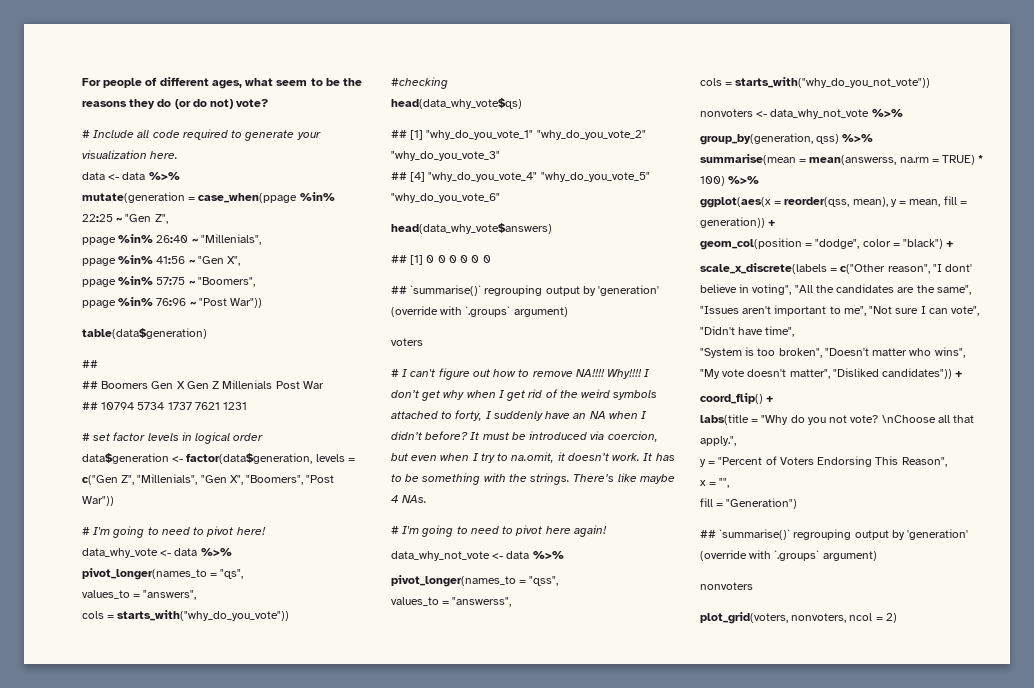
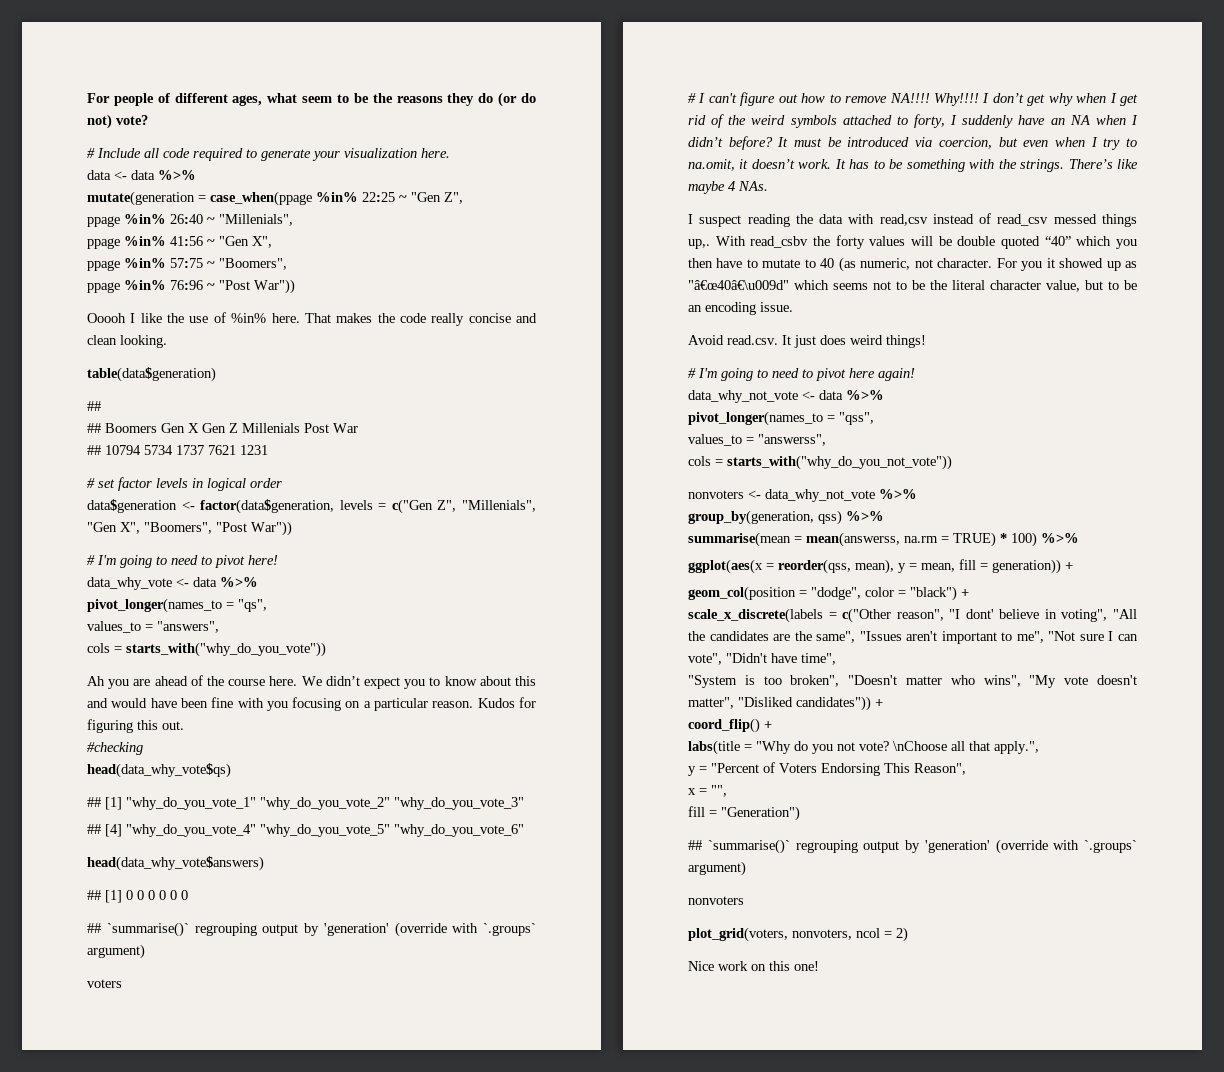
(263, 303) none -> [87,312,537,326] [87,335,167,348] // Ooooh I like the use of %in% here. That makes the code really concise and clean looking.
(290, 615) none -> [87,675,536,689] [87,697,537,711] [87,719,184,733] // Ah you are ahead of the course here. We didn’t expect you to know about this and would have been fine with you focusing on a particular reason. Kudos for figuring this out.
(428, 499) none -> [688,213,1137,227] [688,235,1137,249] [688,257,1137,272] [688,280,1137,292] [688,302,793,315] [688,335,926,348] // I suspect reading the data with read,csv instead of read_csv messed things up,. With read_csbv the forty values will be double quoted “40” which you then have to mutate to 40 (as numeric, not character. For you it showed up as "â€œ40â€\u009d" which seems not to be the literal character value, but to be an encoding issue. // Avoid read.csv. It just does weird things!
(897, 618) none -> [688,961,819,971] // Nice work on this one!

